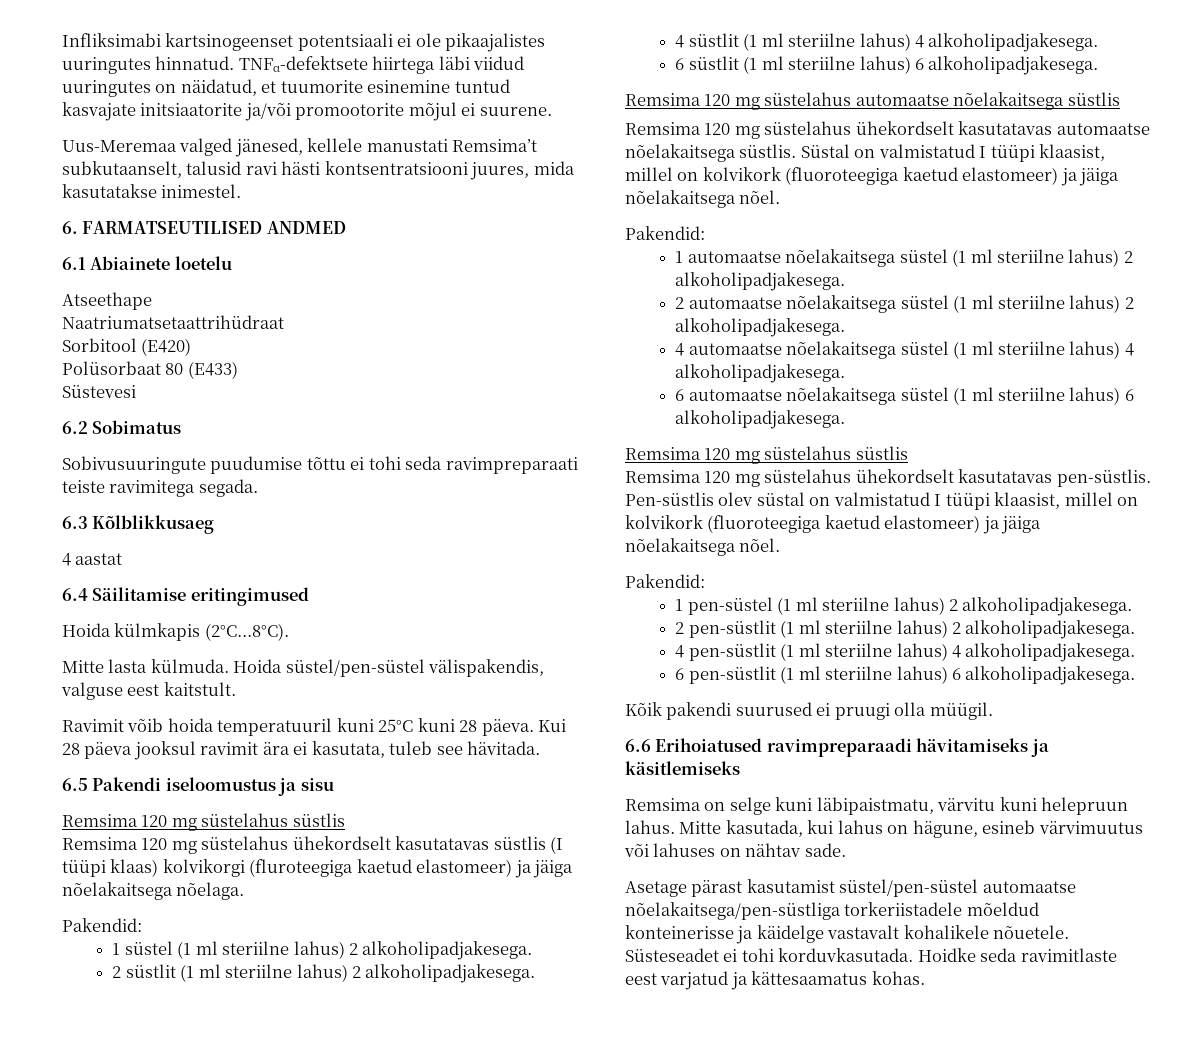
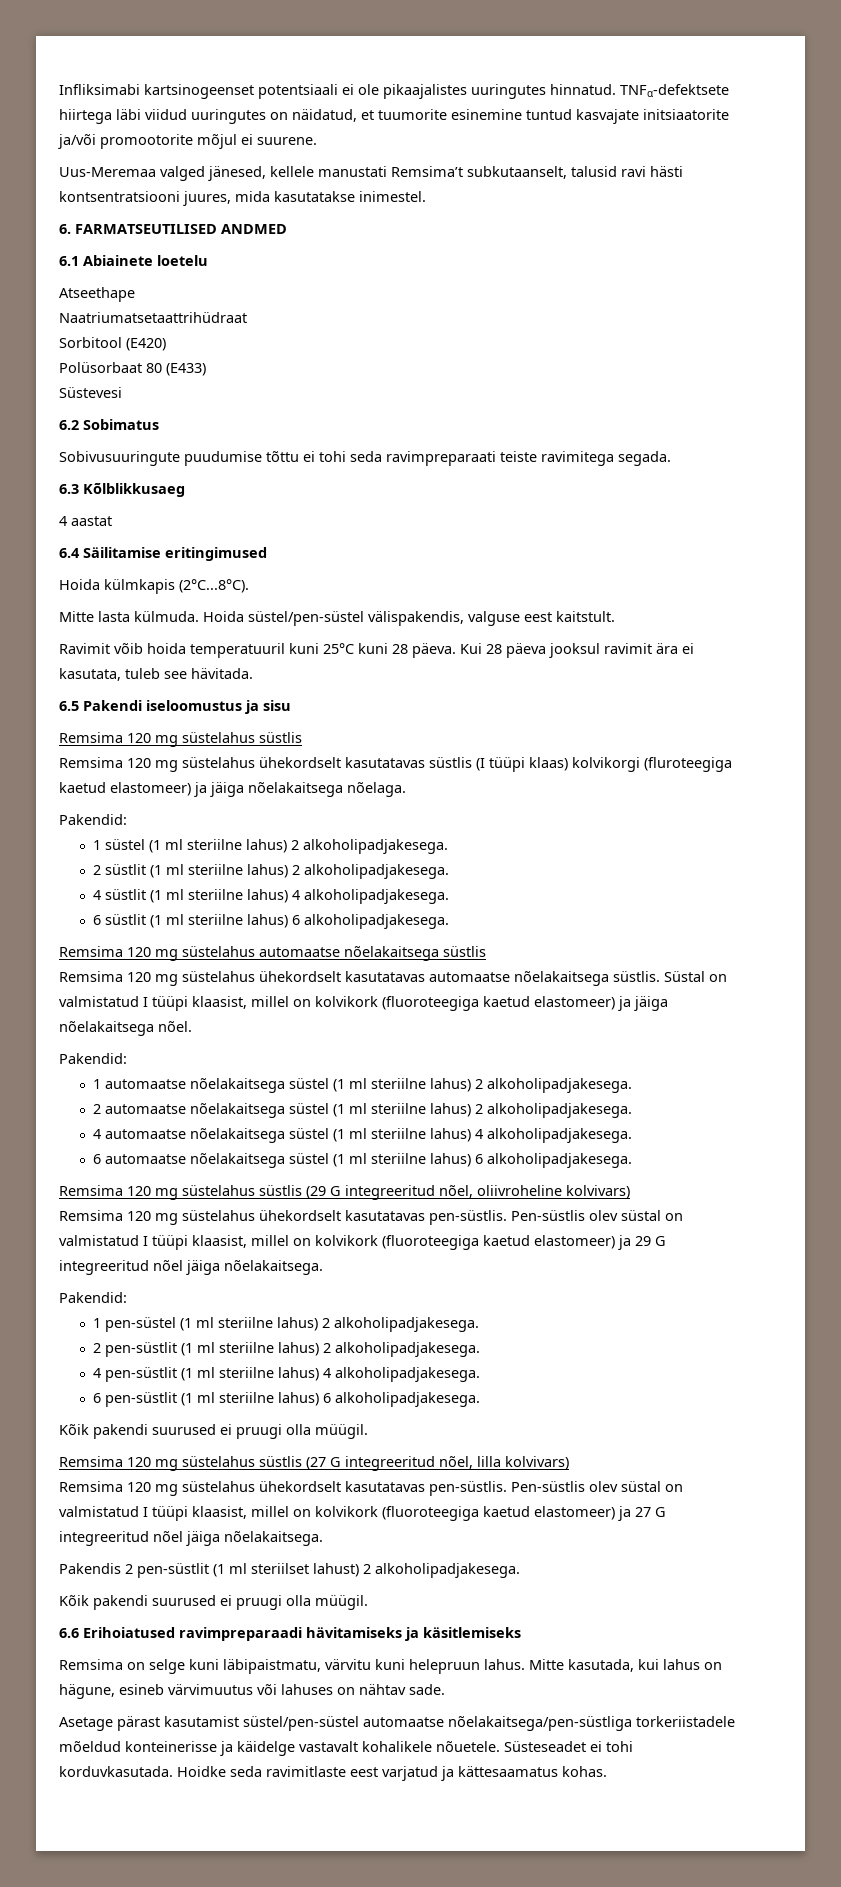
(908, 453) none -> [306,1185,630,1200] (29 G integreeritud nõel, oliivroheline kolvivars)
[1001,516,1042,534] [625,538,781,556] jäiga nõelakaitsega nõel. -> [635,1236,666,1246] [59,1260,323,1275] 29 G integreeritud nõel jäiga nõelakaitsega.
(993, 711) none -> [59,1456,569,1471] [59,1481,683,1496] [59,1506,666,1521] [59,1531,323,1546] [59,1563,520,1578] [59,1595,368,1610] // Remsima 120 mg süstelahus süstlis (27 G integreeritud nõel, lilla kolvivars) // Remsima 120 mg süstelahus ühekordselt kasutatavas pen-süstlis. Pen-süstlis olev süstal on valmistatud I tüüpi klaasist, millel on kolvikork (fluoroteegiga kaetud elastomeer) ja 27 G integreeritud nõel jäiga nõelakaitsega. // Pakendis 2 pen-süstlit (1 ml steriilset lahust) 2 alkoholipadjakesega. // Kõik pakendi suurused ei pruugi olla müügil.

